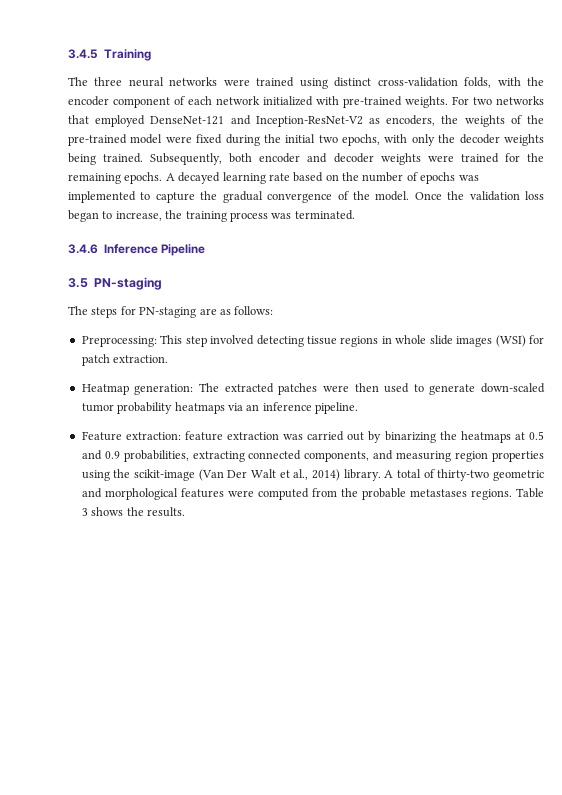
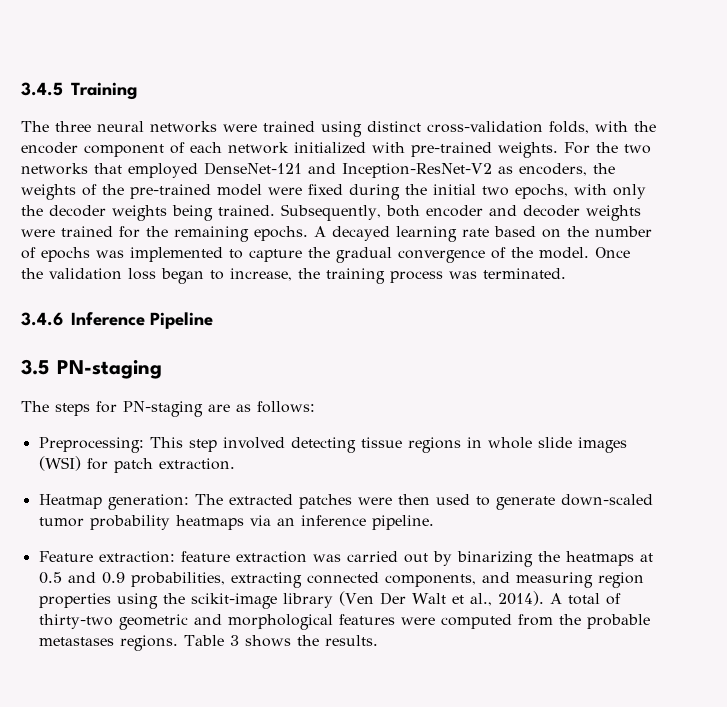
(469, 100) none -> [596,142,618,153] the
[198,469,224,481] (Van -> [282,591,374,608] library (Ven
[312,469,381,481] 2014) library. -> [497,591,544,606] 2014).

